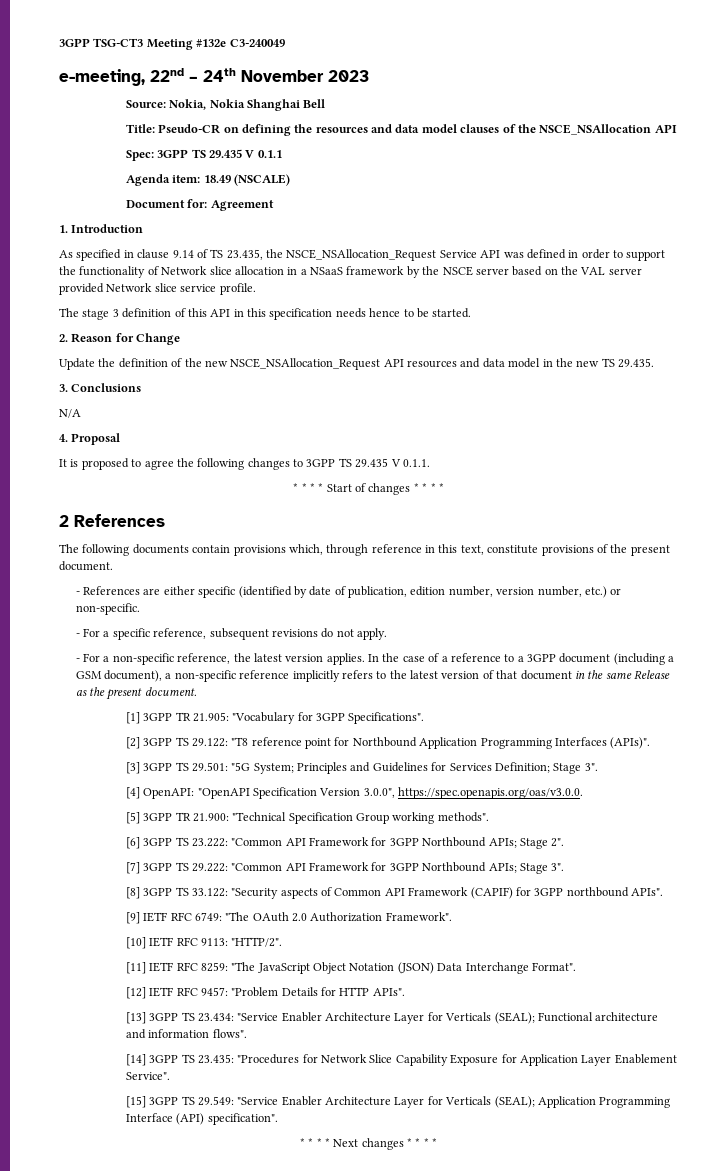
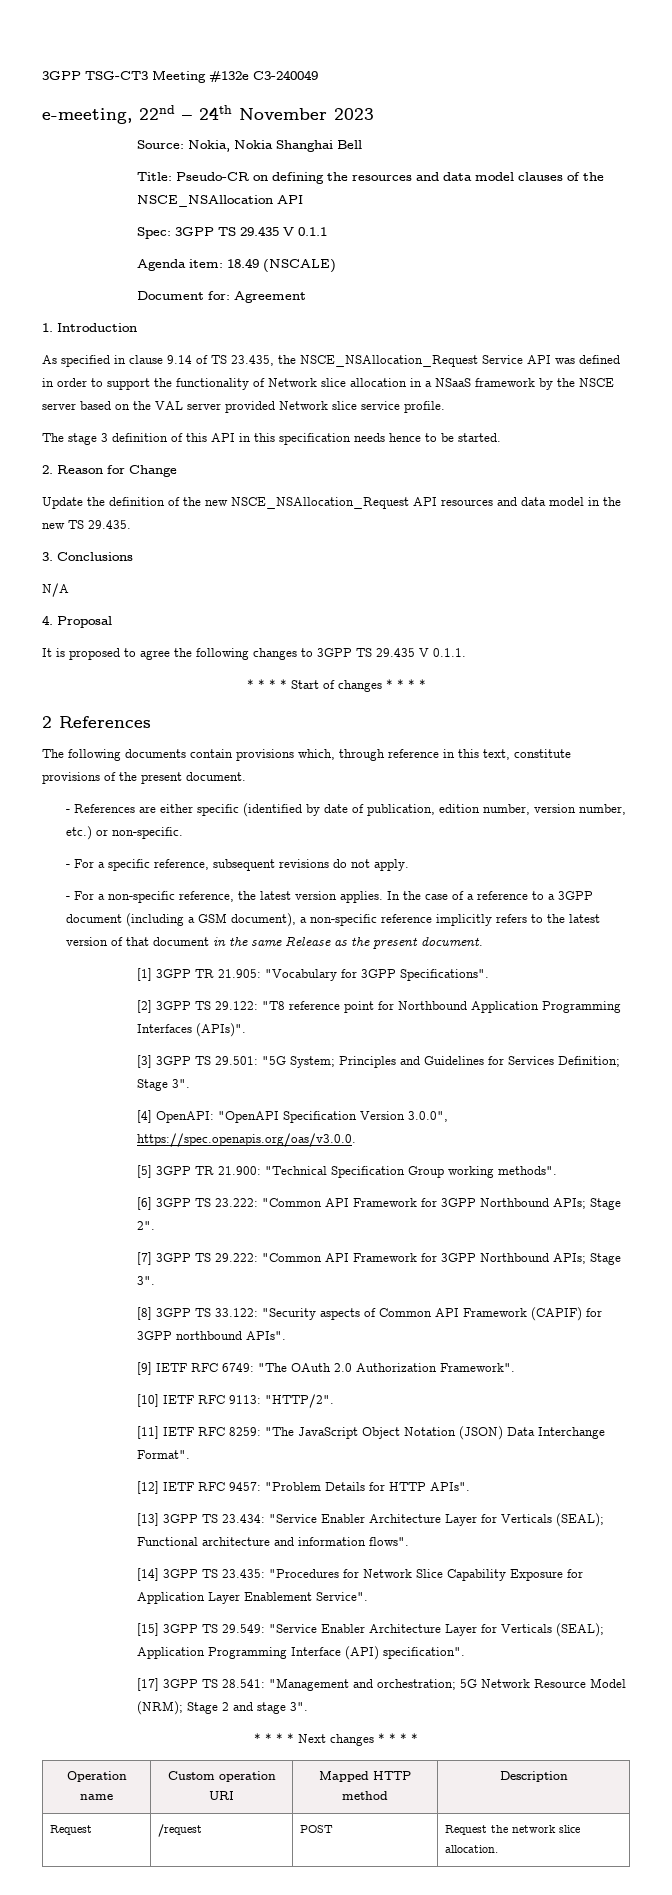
(278, 1119) none -> [136,1678,626,1691] [136,1701,308,1715] // [17] 3GPP TS 28.541: "Management and orchestration; 5G Network Resource Model (NRM); Stage 2 and stage 3".
(438, 1142) none -> [66,1771,127,1782] [80,1794,113,1800] [167,1771,276,1782] [209,1791,234,1800] [319,1771,411,1782] [342,1791,388,1800] [499,1771,568,1782] [49,1825,92,1835] [157,1824,202,1837] [299,1825,333,1833] [444,1825,580,1835] [444,1845,498,1853] // Operation name | Custom operation URI | Mapped HTTP method | Description // Request | /request | POST | Request the network slice allocation.

